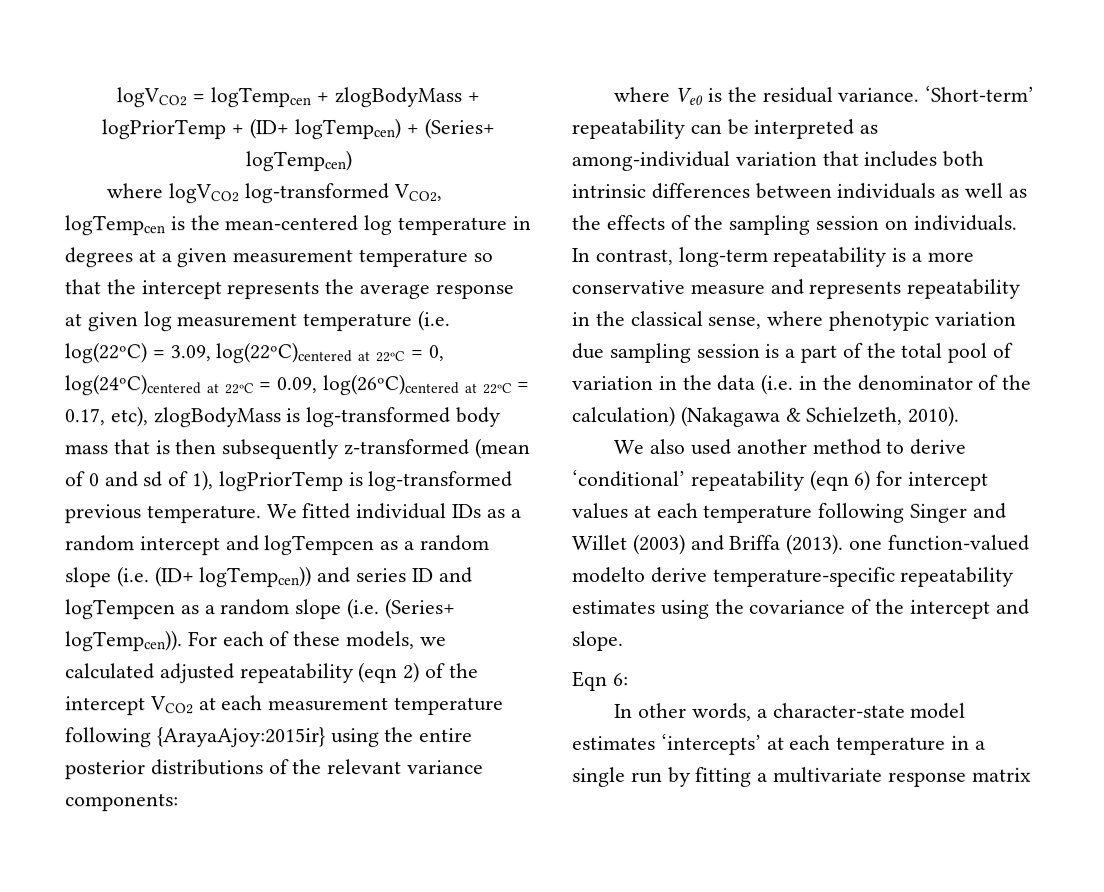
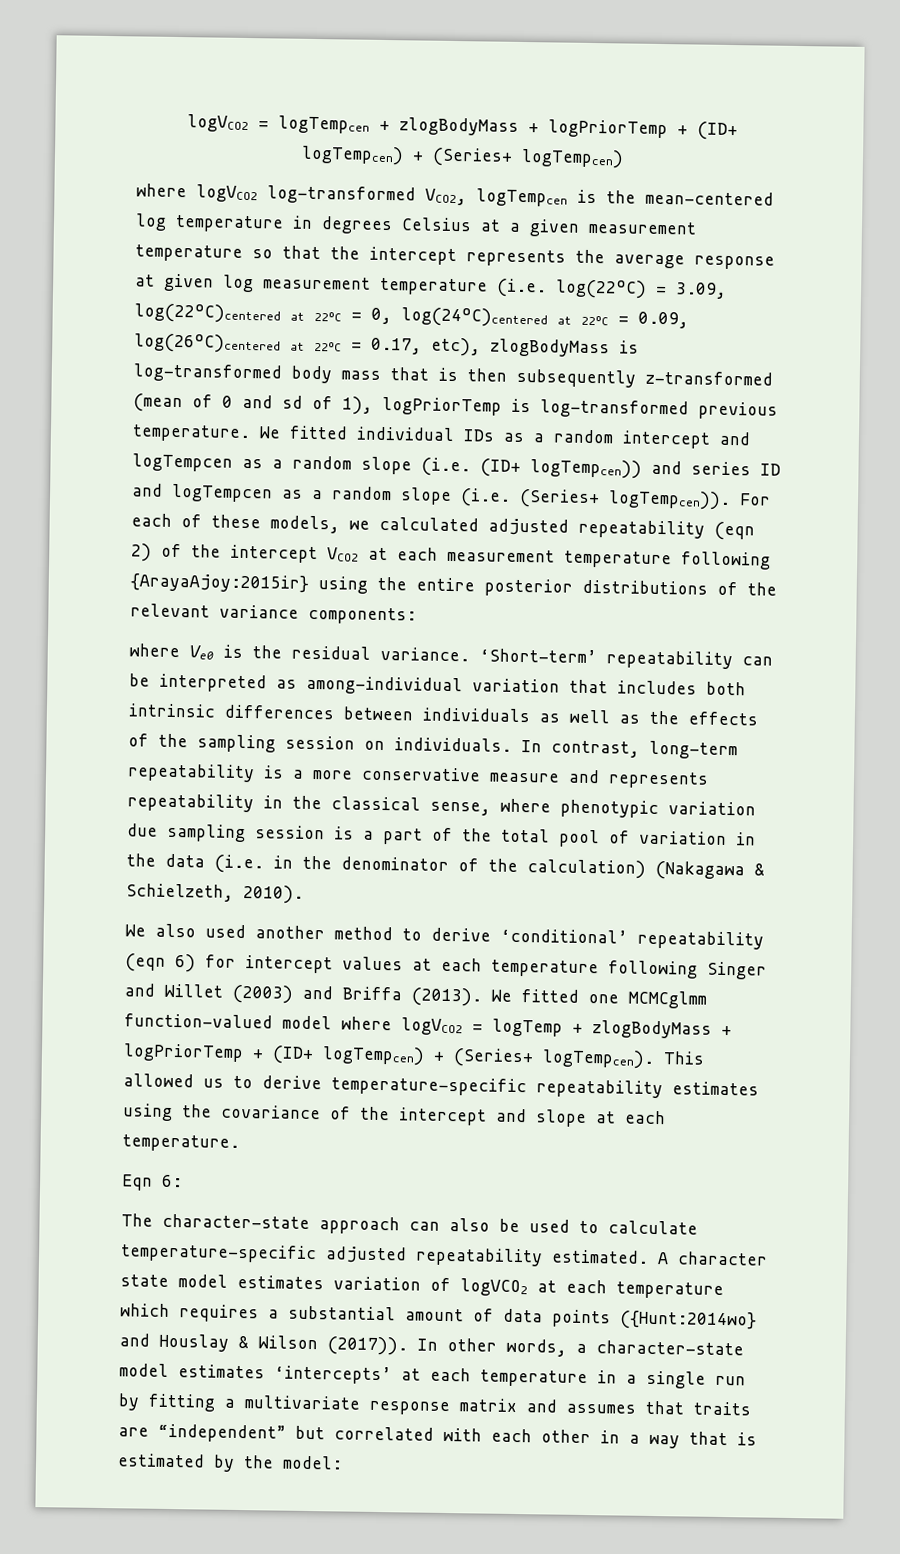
(133, 257) none -> [401,217,472,232] Celsius
[849,534,1030,551] [572,566,646,583] one function-valued modelto -> [491,989,707,1009] [124,1013,732,1039] [123,1043,705,1069] [123,1073,253,1089] We fitted one MCMCglmm function-valued model where logVCO2 = logTemp + zlogBodyMass + logPriorTemp + (ID+ logTempcen) + (Series+ logTempcen). This allowed us to
[572,630,624,651] [572,670,629,691] slope. // Eqn 6: // -> [535,1109,666,1128] [122,1134,240,1152] [121,1174,183,1191] [121,1213,698,1235] [120,1243,768,1267] [120,1274,724,1300] [120,1303,757,1331] [119,1333,408,1356] slope at each temperature. // Eqn 6: // The character-state approach can also be used to calculate temperature-specific adjusted repeatability estimated. A character state model estimates variation of logVCO2 at each temperature which requires a substantial amount of data points ({Hunt:2014wo} and Houslay & Wilson (2017)).
(1032, 774) none -> [526,1399,751,1416] [118,1423,757,1449] [117,1453,343,1472] and assumes that traits are “independent” but correlated with each other in a way that is estimated by the model:

